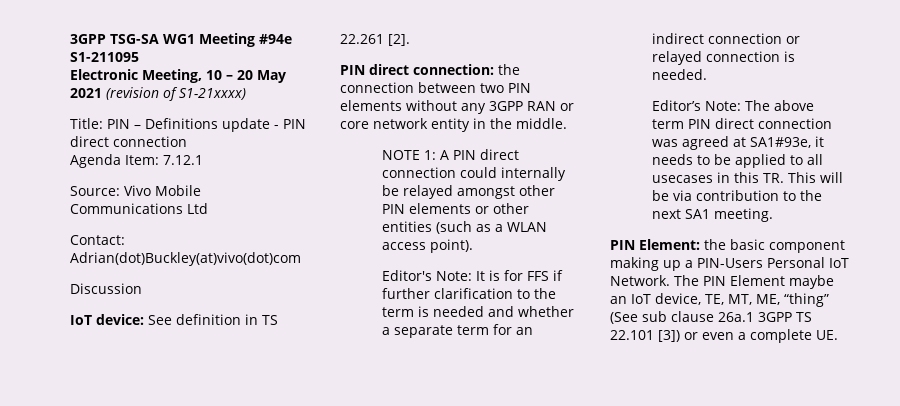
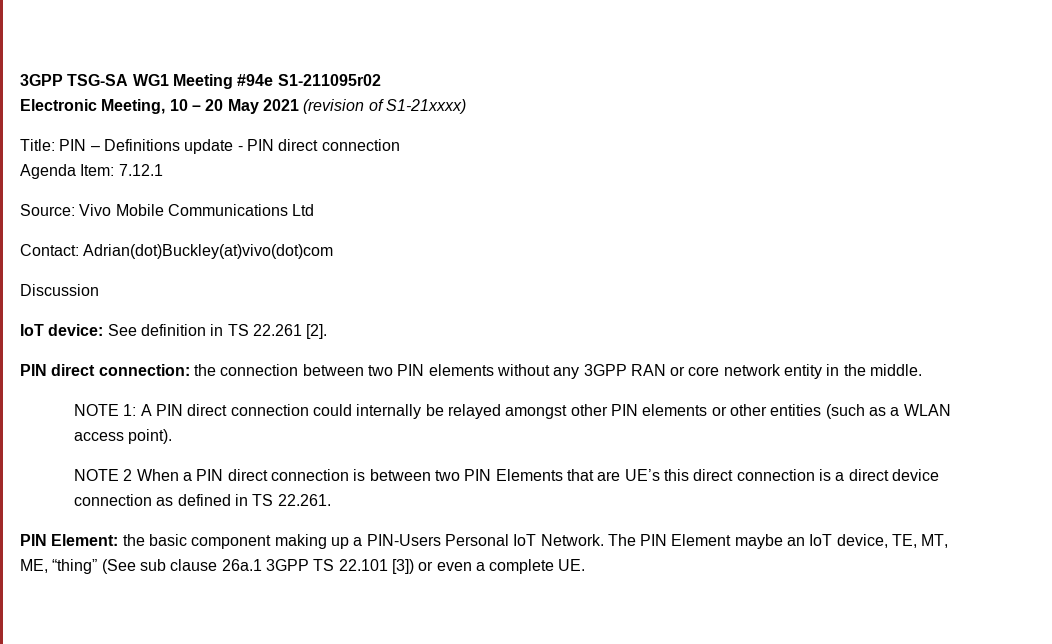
[70,52,139,62] S1-211095 -> [277,74,381,86] S1-211095r02
[382,270,564,281] [382,288,557,299] [382,306,575,317] [382,324,534,338] [652,33,801,44] [652,51,796,65] [652,69,708,80] [652,100,815,111] [652,118,833,129] [652,136,825,150] [652,154,824,168] [652,172,844,183] [652,190,823,201] [652,208,774,222] Editor's Note: It is for FFS if further clarification to the term is needed and whether a separate term for an indirect connection or relayed connection is needed. // Editor’s Note: The above term PIN direct connection was agreed at SA1#93e, it needs to be applied to all usecases in this TR. This will be via contribution to the next SA1 meeting. -> [74,469,939,481] [74,494,331,506] NOTE 2 When a PIN direct connection is between two PIN Elements that are UE’s this direct connection is a direct device connection as defined in TS 22.261.

